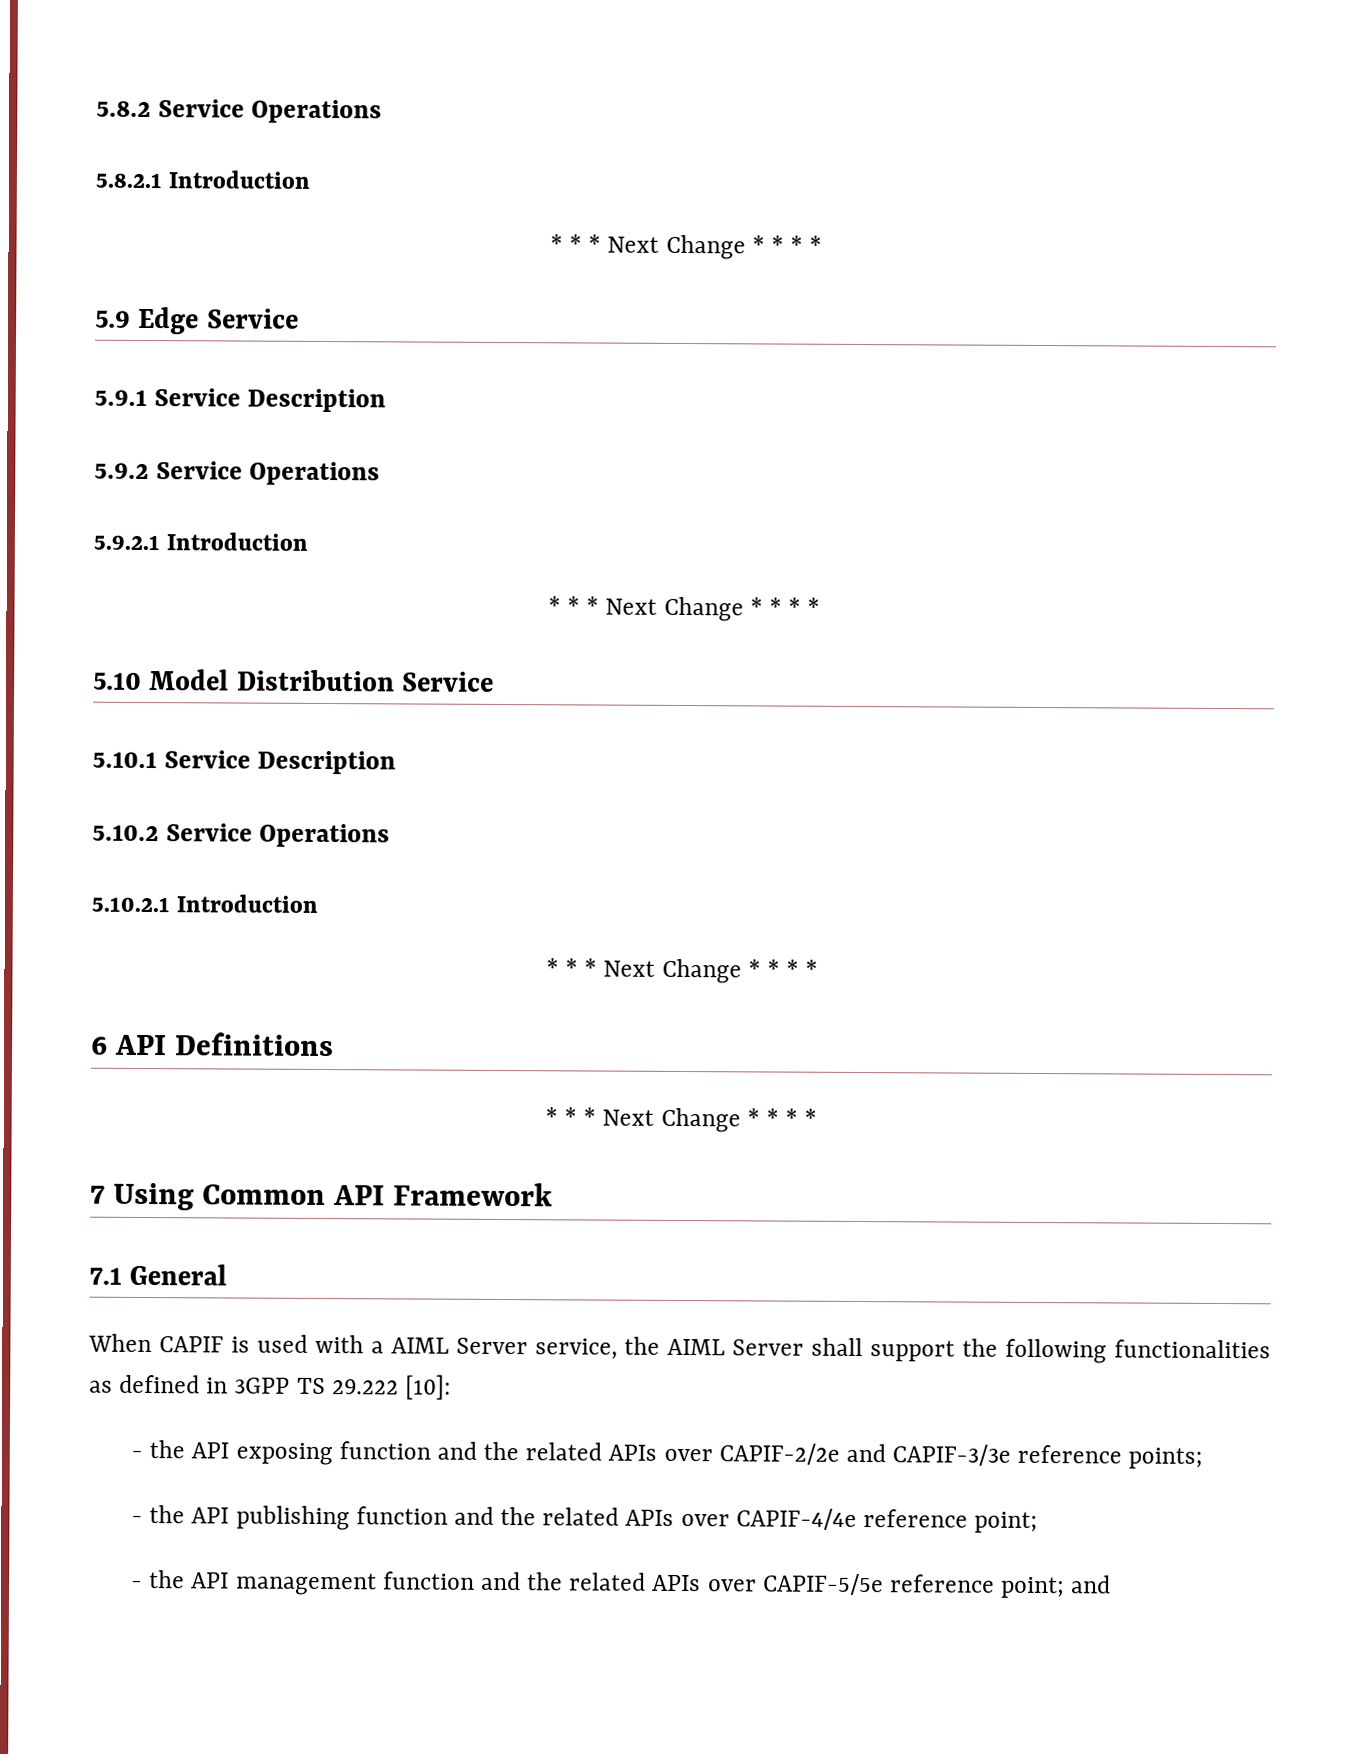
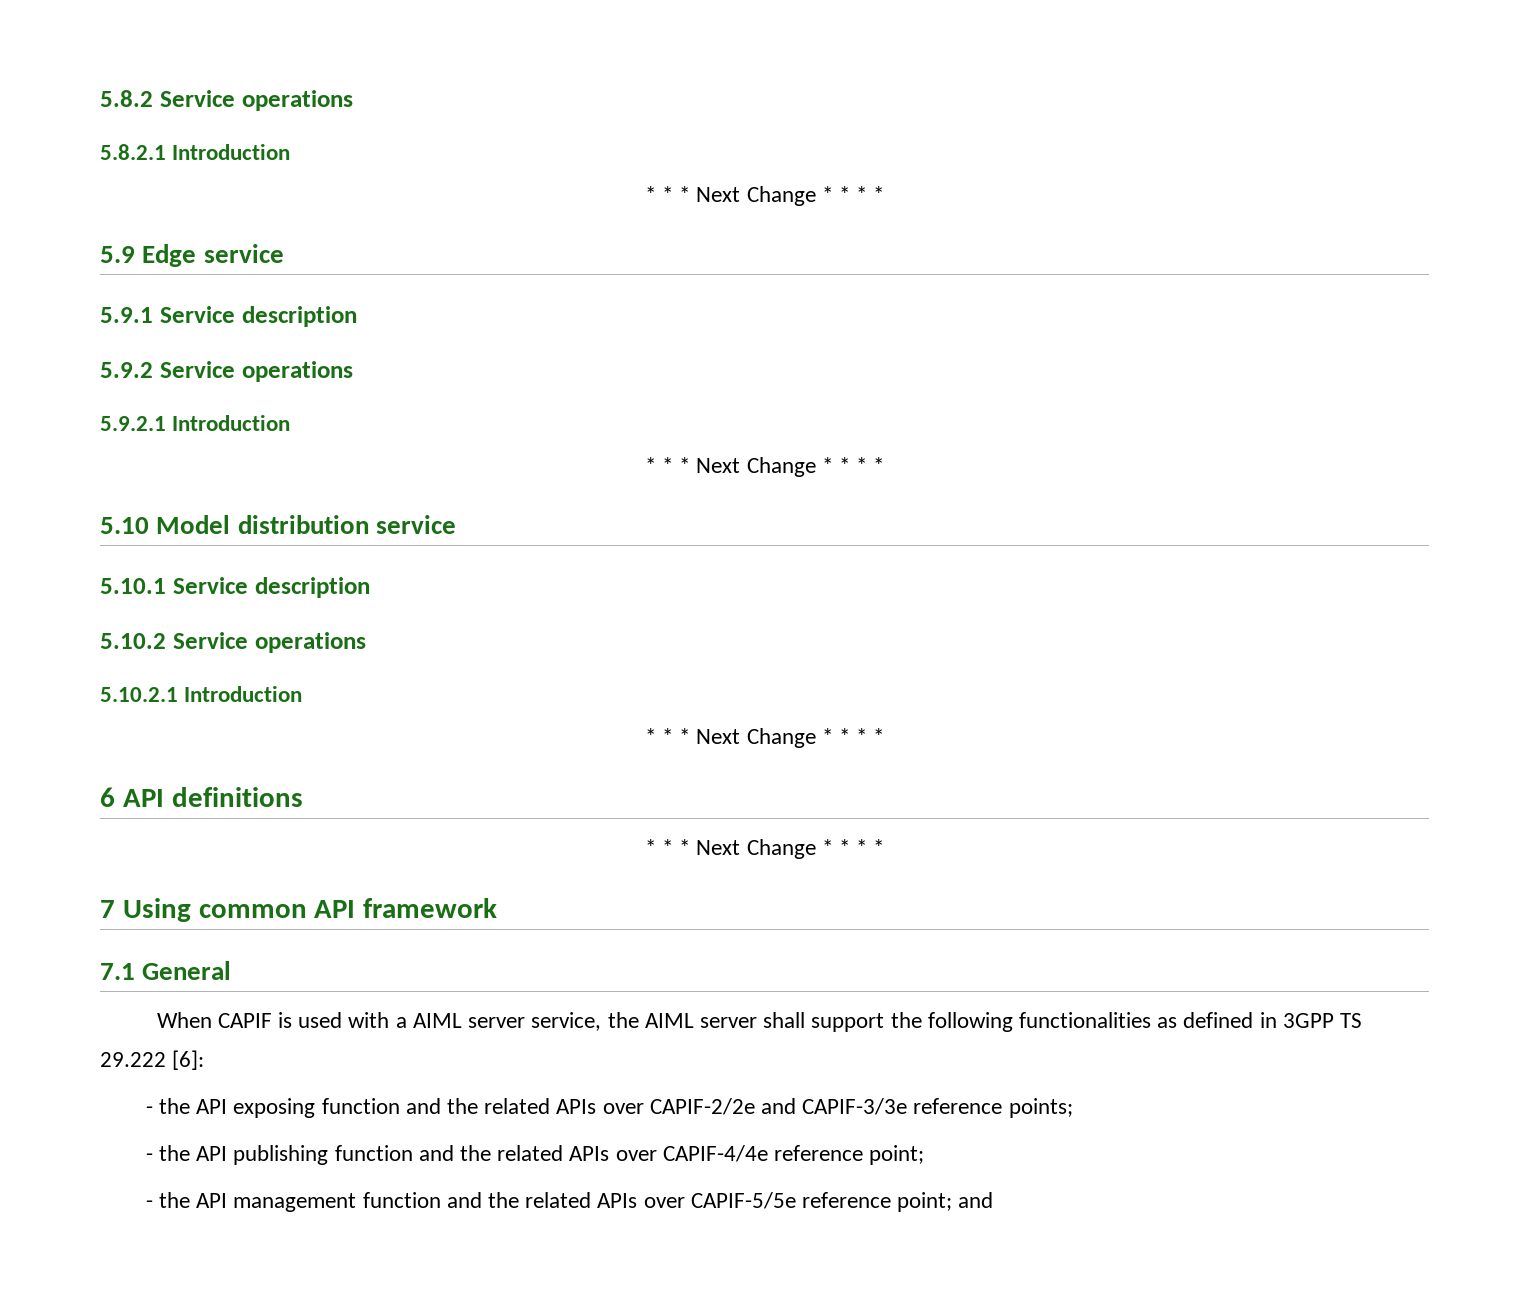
[251,99,383,124] Operations -> [241,90,353,111] operations
[206,308,299,329] Service -> [203,244,284,263] service
[247,388,387,413] Description -> [241,306,357,327] description
[249,461,381,486] Operations -> [241,361,353,382] operations
[236,669,495,692] Distribution Service -> [237,515,456,534] distribution service
[257,750,397,775] Description -> [254,577,370,598] description
[259,823,391,848] Operations -> [254,632,366,653] operations
[175,1032,335,1057] Definitions -> [171,787,303,807] definitions
[202,1182,554,1207] Common API Framework -> [198,898,498,918] common API framework
[455,1337,528,1355] Server -> [468,1017,526,1028] server
[732,1339,805,1356] Server -> [699,1017,757,1028] server
[404,1374,451,1400] [10]: -> [172,1050,205,1070] [6]:

